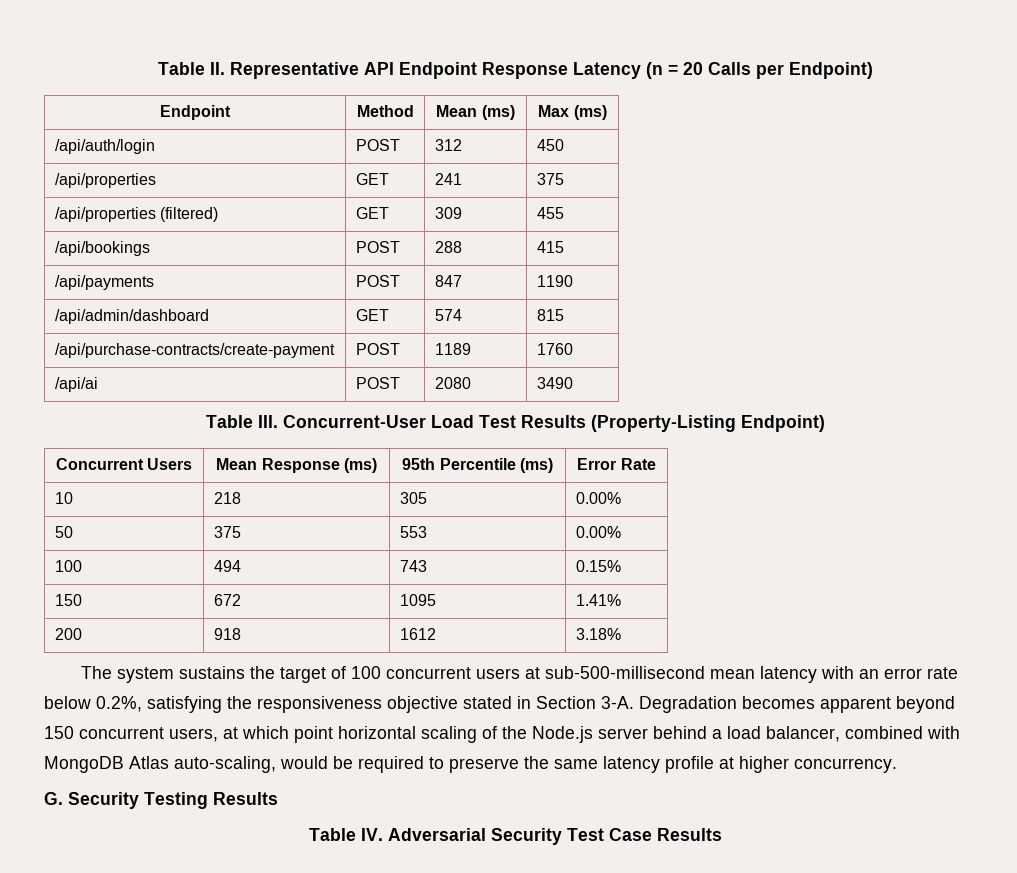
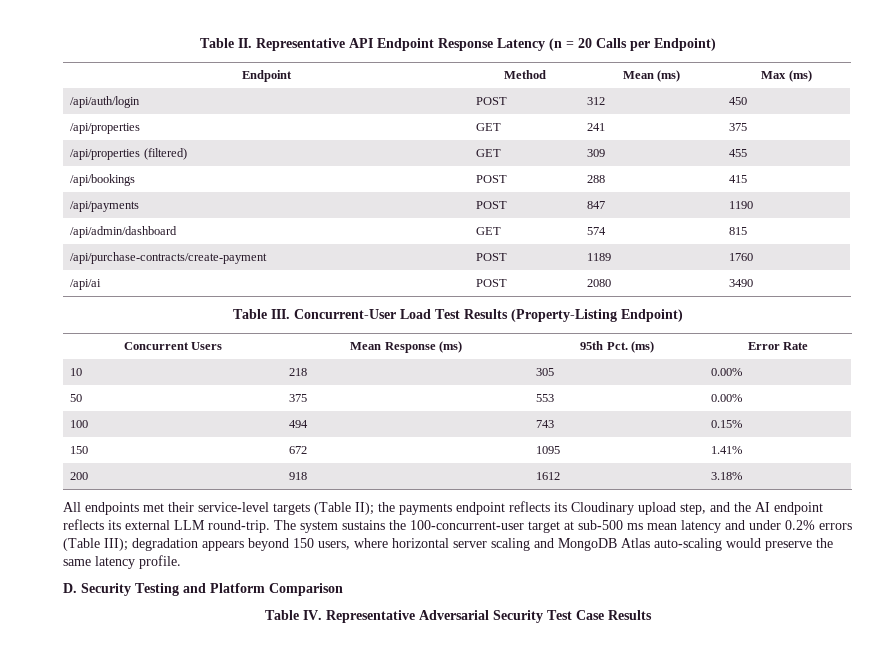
[439,458,516,470] Percentile -> [606,342,628,350] Pct.
[81,666,959,683] [44,696,955,713] [44,726,960,743] [44,756,897,773] [44,792,278,809] The system sustains the target of 100 concurrent users at sub-500-millisecond mean latency with an error rate below 0.2%, satisfying the responsiveness objective stated in Section 3-A. Degradation becomes apparent beyond 150 concurrent users, at which point horizontal scaling of the Node.js server behind a load balancer, combined with MongoDB Atlas auto-scaling, would be required to preserve the same latency profile at higher concurrency. // G. Security Testing Results -> [63,501,823,515] [63,519,852,533] [63,538,833,551] [63,555,181,569] [63,583,343,596] All endpoints met their service-level targets (Table II); the payments endpoint reflects its Cloudinary upload step, and the AI endpoint reflects its external LLM round-trip. The system sustains the 100-concurrent-user target at sub-500 ms mean latency and under 0.2% errors (Table III); degradation appears beyond 150 users, where horizontal server scaling and MongoDB Atlas auto-scaling would preserve the same latency profile. // D. Security Testing and Platform Comparison
(383, 834) none -> [325,610,415,623] Representative

